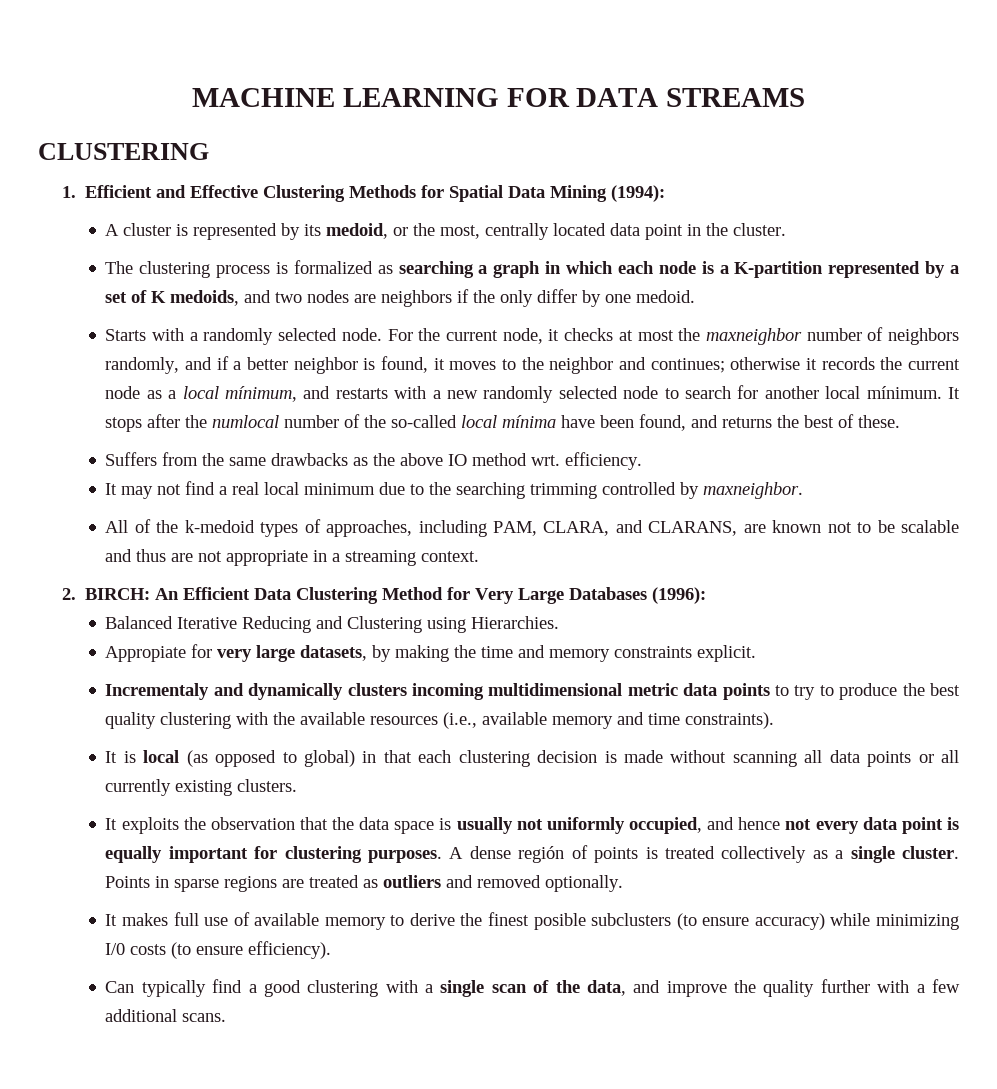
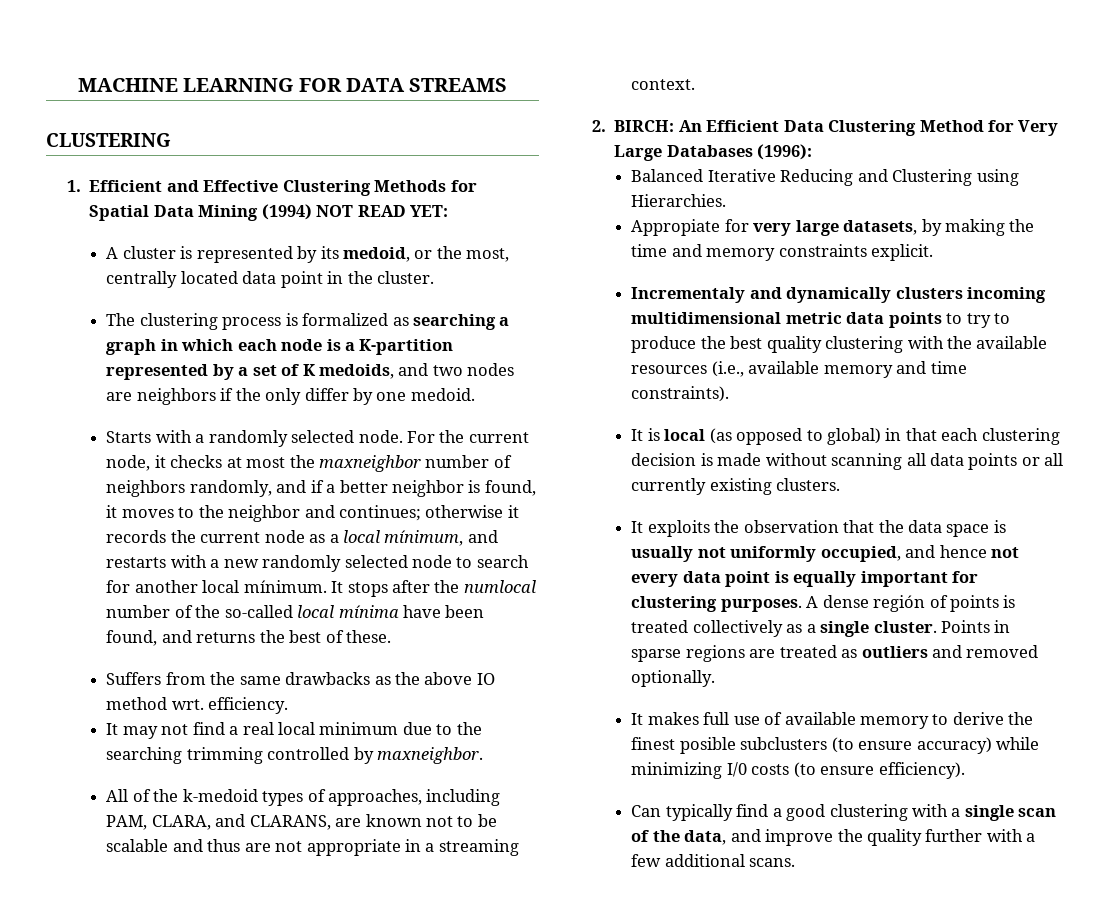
[611,185,666,202] (1994): -> [261,204,449,220] (1994) NOT READ YET:

